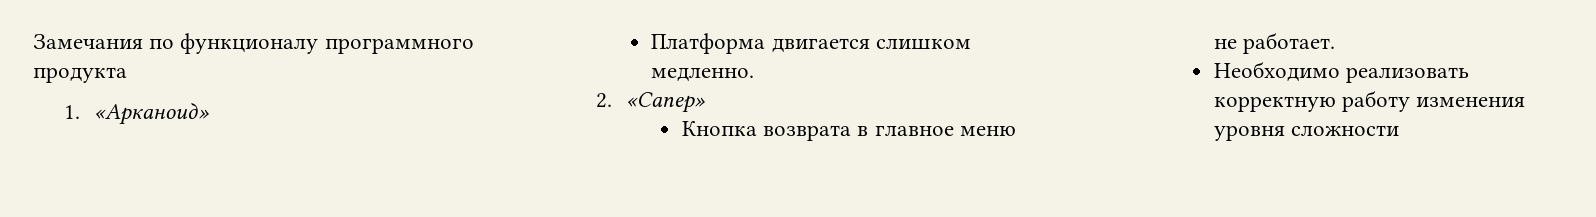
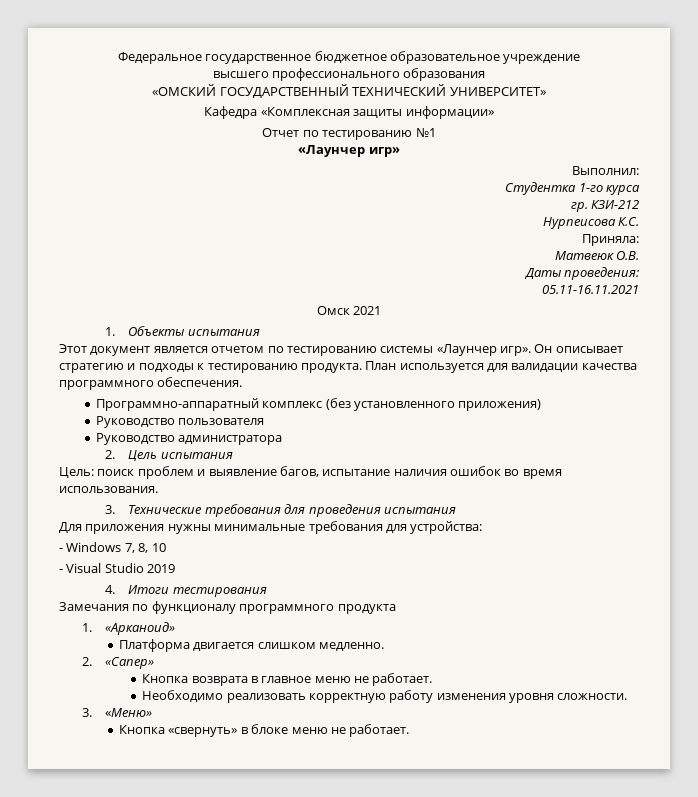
(33, 41) none -> [117,51,581,64] [212,68,486,81] [152,84,546,98] [204,106,494,119] [262,128,436,140] [298,145,400,157] [572,166,639,175] [505,182,640,195] [570,200,639,212] [542,217,639,229] [582,234,639,246] [554,251,639,260] [523,267,639,280] [542,285,639,294] [316,306,382,315] [105,326,260,336] [59,344,623,356] [59,361,637,373] [59,377,243,390] [95,398,542,411] [95,416,265,428] [95,433,283,445] [105,450,233,461] [59,466,562,479] [59,486,158,493] [105,504,456,517] [59,521,483,534] [59,542,166,553] [59,563,176,573] [105,585,267,597] Федеральное государственное бюджетное образовательное учреждение // высшего профессионального образования // «ОМСКИЙ ГОСУДАРСТВЕННЫЙ ТЕХНИЧЕСКИЙ УНИВЕРСИТЕТ» // Кафедра «Комплексная защиты информации» // Отчет по тестированию №1 // «Лаунчер игр» // Выполнил: // Студентка 1-го курса // гр. КЗИ-212 // Нурпеисова К.С. // Приняла: // Матвеюк О.В. // Даты проведения: // 05.11-16.11.2021 // Омск 2021 // 1. Объекты испытания // Этот документ является отчетом по тестированию системы «Лаунчер игр». Он описывает стратегию и подходы к тестированию продукта. План используется для валидации качества программного обеспечения. // Программно-аппаратный комплекс (без установленного приложения) // Руководство пользователя // Руководство администратора // 2. Цель испытания // Цель: поиск проблем и выявление багов, испытание наличия ошибок во время использования. // 3. Технические требования для проведения испытания // Для приложения нужны минимальные требования для устройства: // - Windows 7, 8, 10 // - Visual Studio 2019 // 4. Итоги тестирования //
[1291,125,1400,136] сложности -> [557,693,628,700] [82,708,153,717] [119,724,410,737] сложности. // 3. «Меню» // Кнопка «свернуть» в блоке меню не работает.

